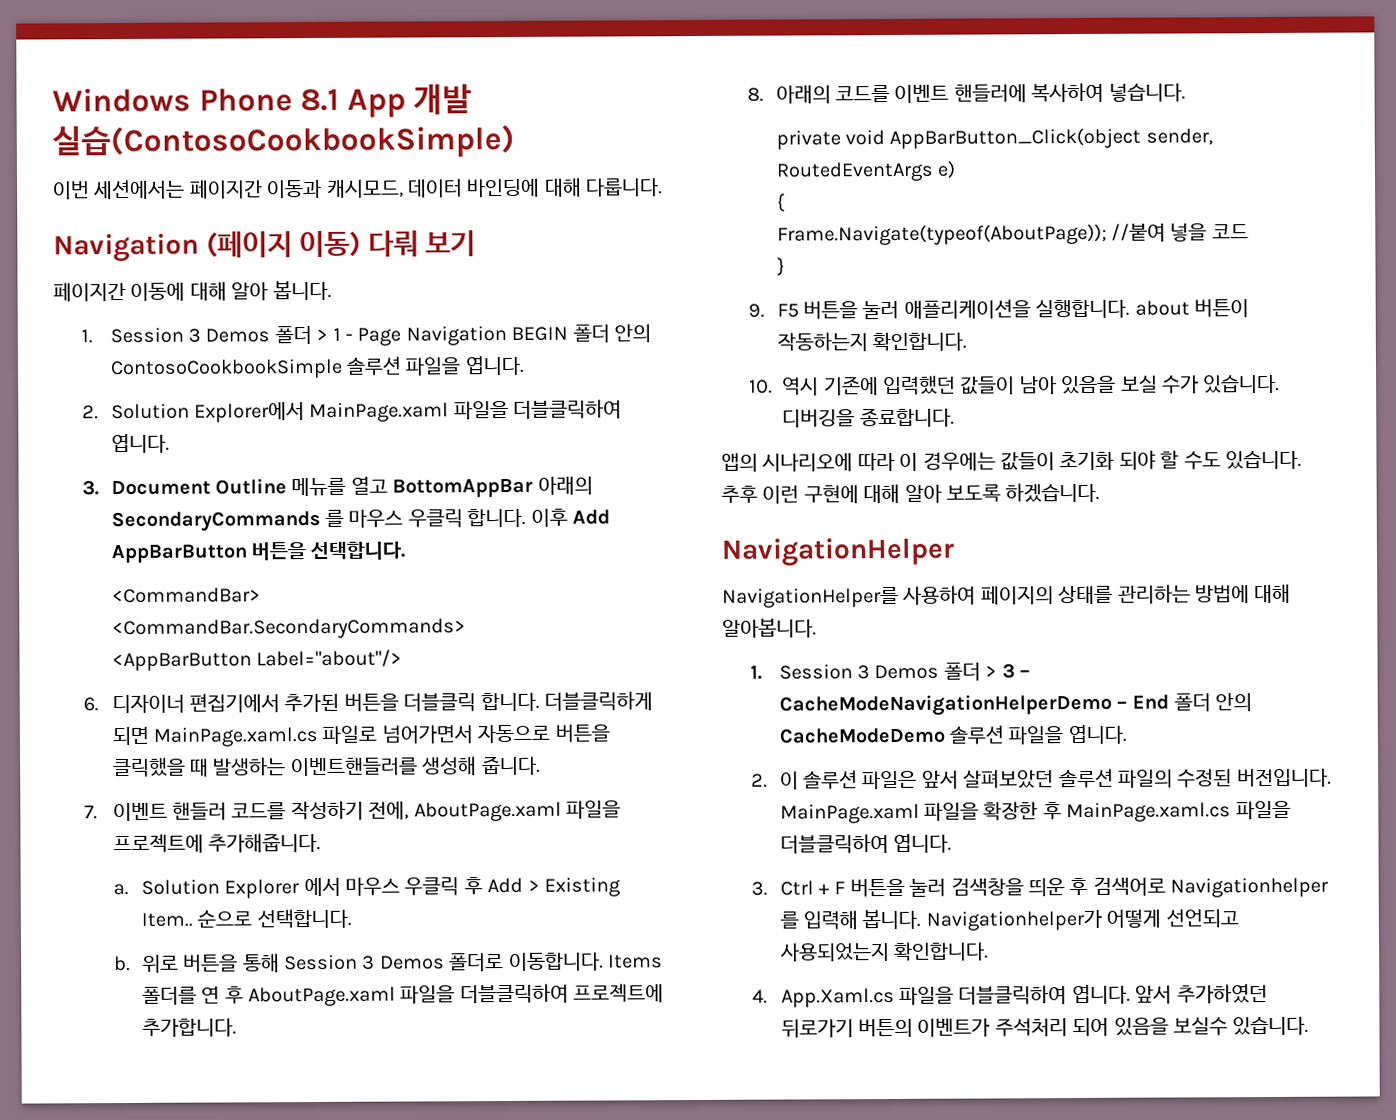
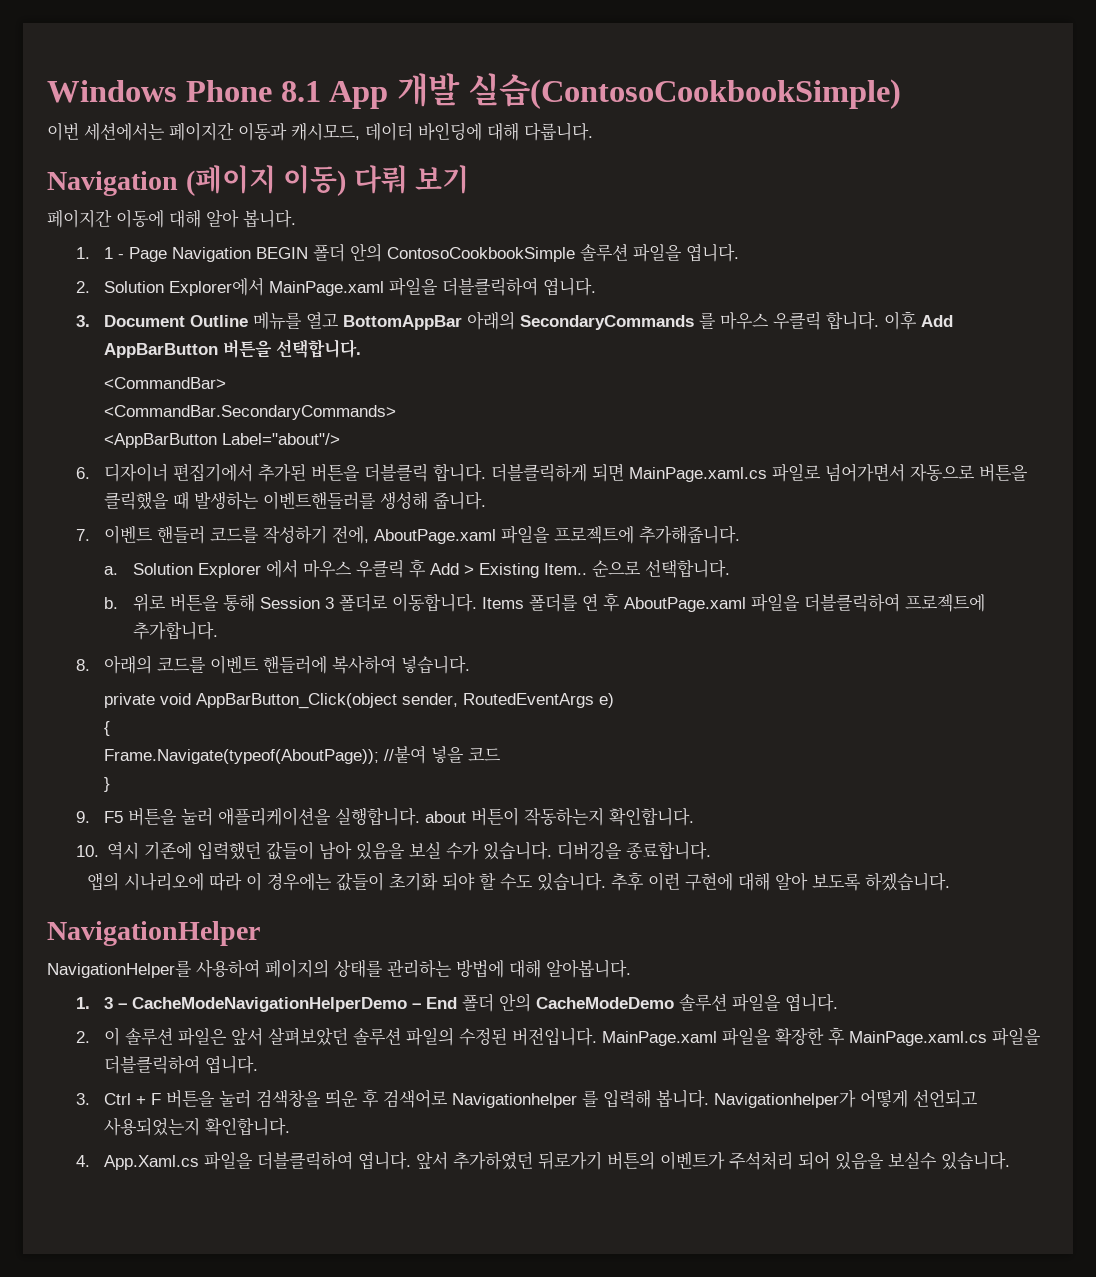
[109,326,329,345] Session 3 Demos 폴더 > -> (90, 253) none
[379,955,445,970] Demos -> (334, 603) none
[778,662,998,681] Session 3 Demos 폴더 > -> (90, 1003) none

